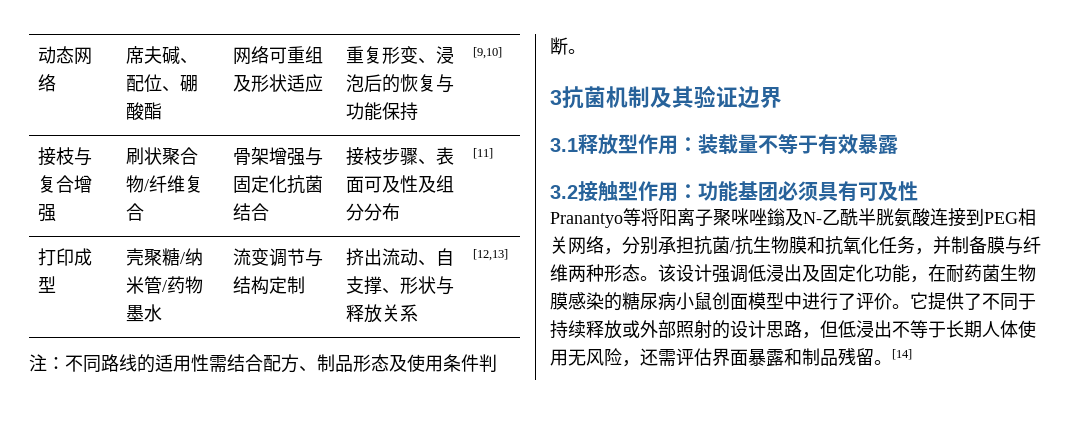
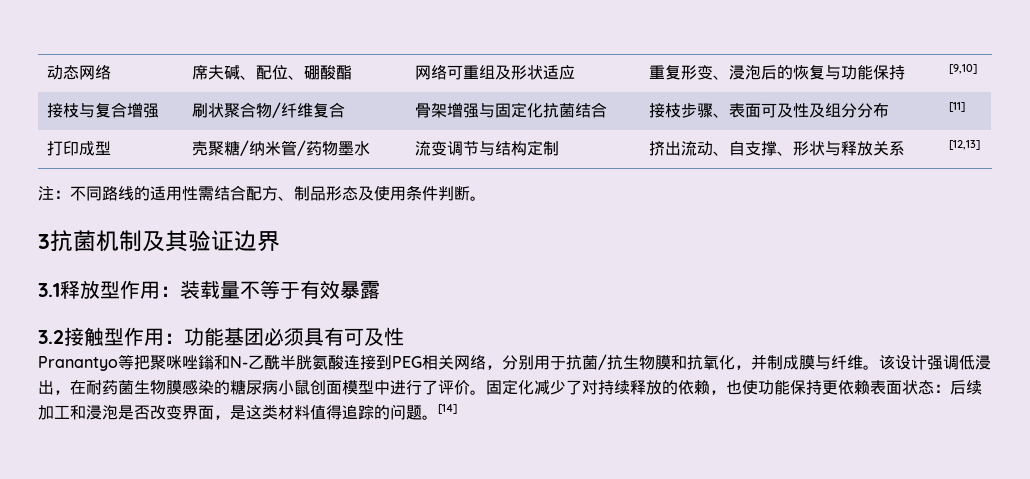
[641,208,713,227] 将阳离子 -> [134,355,150,370] 把
[785,208,803,226] 及 -> [214,355,230,370] 和
[658,236,694,254] 承担 -> [534,355,566,370] 用于
[879,236,1041,255] [550,264,640,282] 任务，并制备膜与纤维两种形态 -> [735,354,863,370] ，并制成膜与纤维
[802,264,910,283] 及固定化功能 -> (54, 387) none
[910,292,1036,311] [550,320,1036,339] [550,348,874,367] 它提供了不同于持续释放或外部照射的设计思路，但低浸出不等于长期人体使用无风险，还需评估界面暴露和制品残留 -> [486,379,982,395] [38,404,422,420] 固定化减少了对持续释放的依赖，也使功能保持更依赖表面状态：后续加工和浸泡是否改变界面，是这类材料值得追踪的问题

